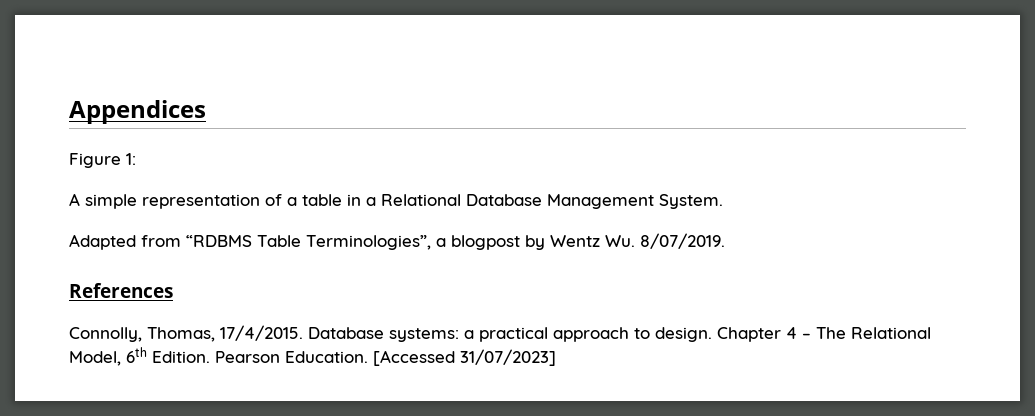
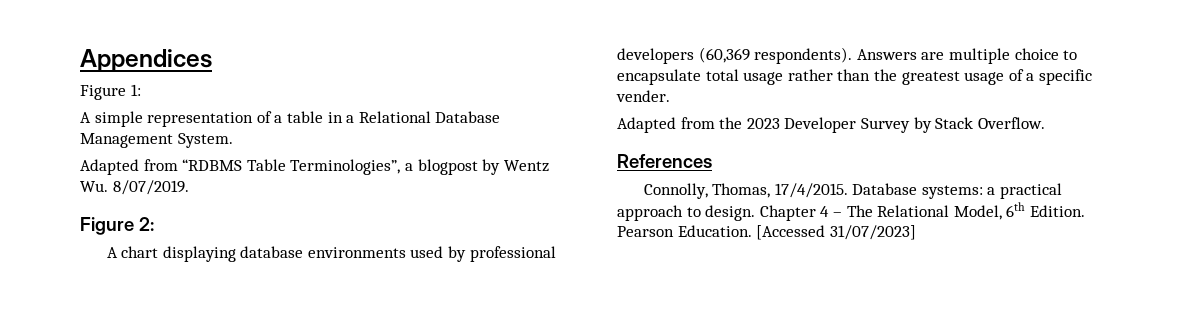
(725, 241) none -> [80,217,154,235] [106,246,556,262] [617,47,1078,64] [617,69,1092,85] [616,90,670,102] [617,117,1045,133] // Figure 2: // A chart displaying database environments used by professional developers (60,369 respondents). Answers are multiple choice to encapsulate total usage rather than the greatest usage of a specific vender. // Adapted from the 2023 Developer Survey by Stack Overflow.

